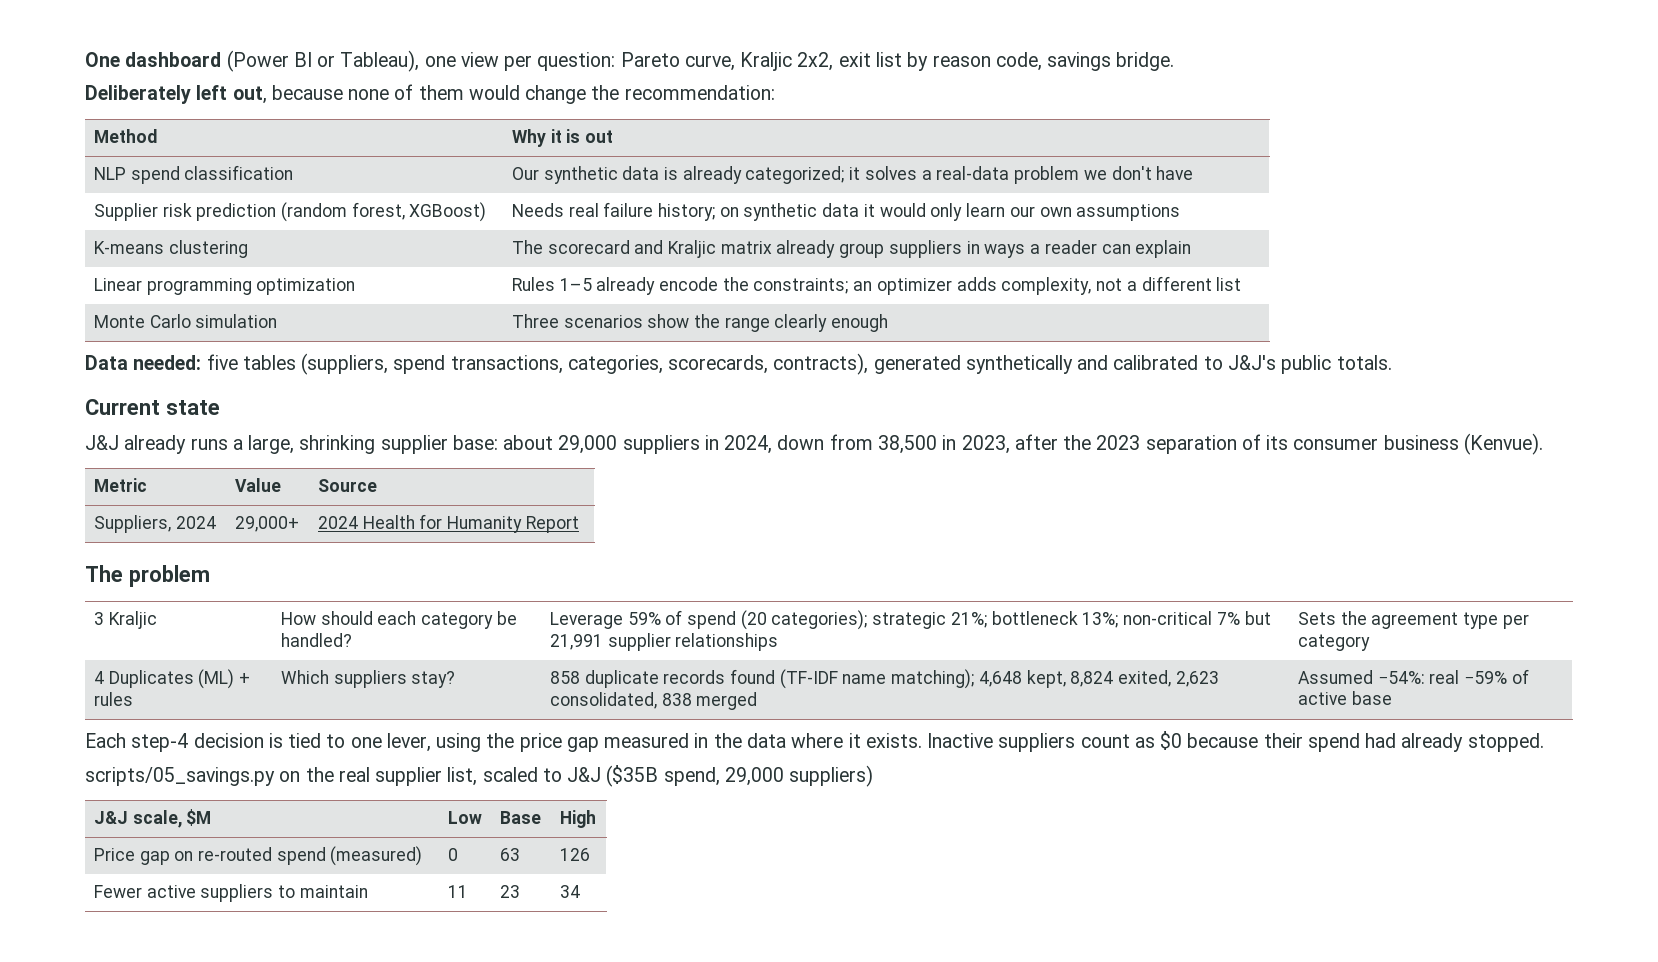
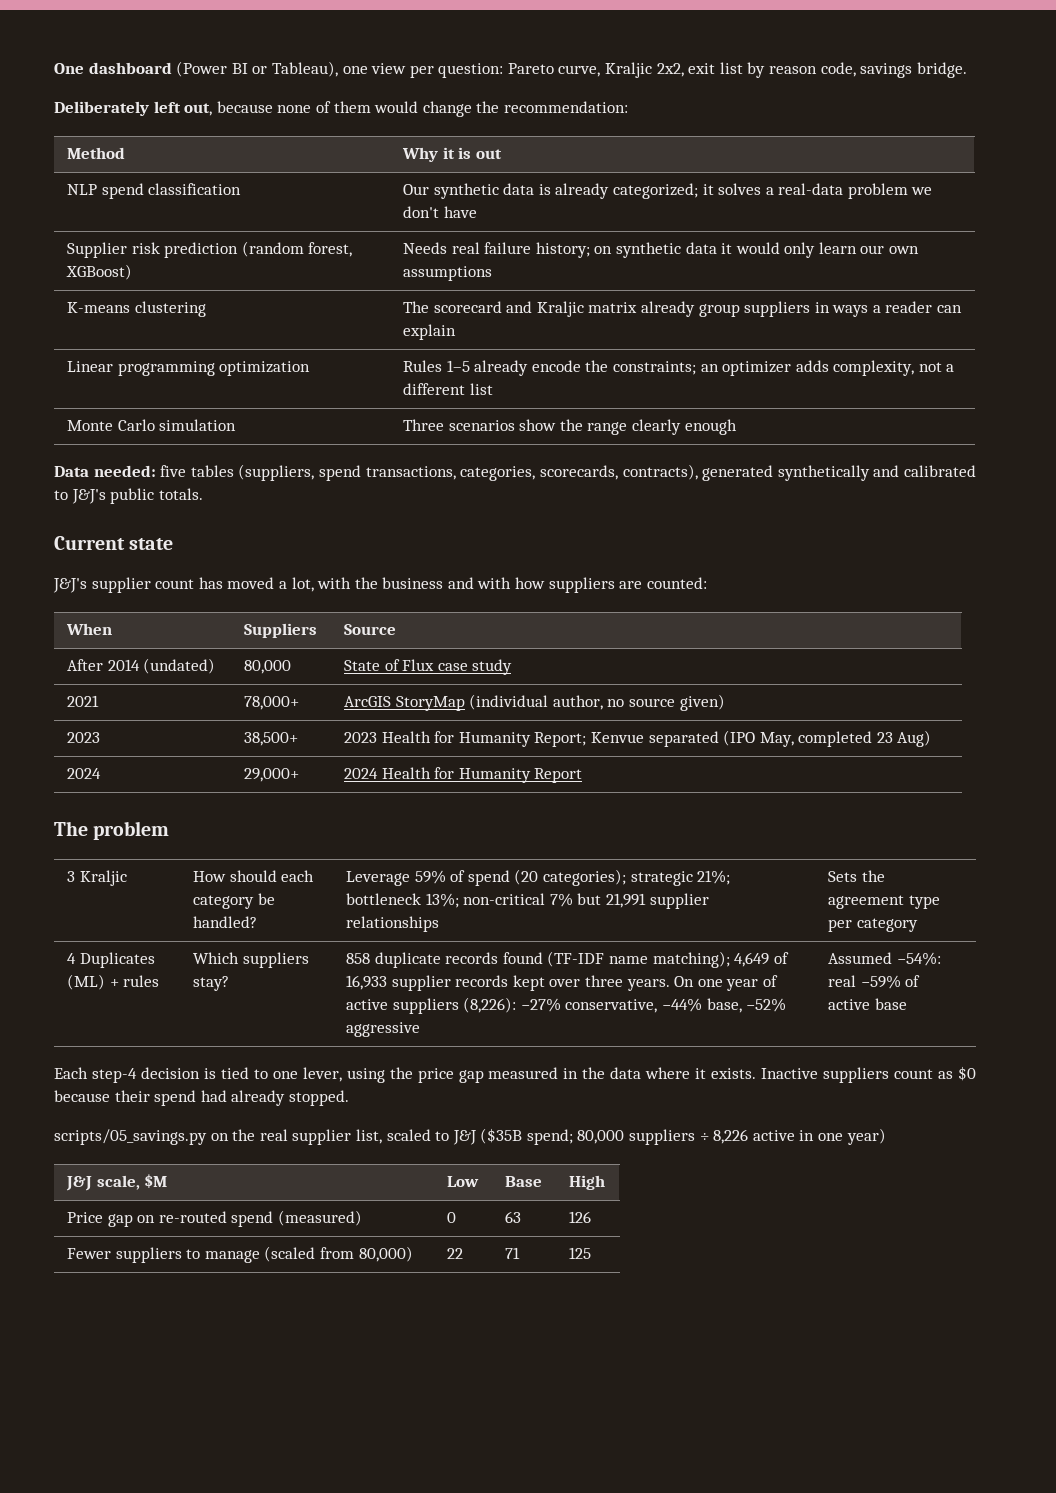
[85,433,1543,455] [93,478,147,492] [234,478,281,492] [317,479,377,492] [93,515,171,533] J&J already runs a large, shrinking supplier base: about 29,000 suppliers in 2024, down from 38,500 in 2023, after the 2023 separation of its consumer business (Kenvue). // Metric | Value | Source // Suppliers, -> [53,577,707,593] [65,623,112,635] [243,623,317,638] [343,624,396,635] [66,658,216,674] [243,660,291,674] [343,659,513,675] [66,695,99,707] [243,696,299,710] [343,694,725,711] [66,732,100,743] [243,732,298,746] [343,730,932,747] J&J's supplier count has moved a lot, with the business and with how suppliers are counted: // When | Suppliers | Source // After 2014 (undated) | 80,000 | State of Flux case study // 2021 | 78,000+ | ArcGIS StoryMap (individual author, no source given) // 2023 | 38,500+ | 2023 Health for Humanity Report; Kenvue separated (IPO May, completed 23 Aug) //
[978,670,1219,688] [549,692,758,710] 4,648 kept, 8,824 exited, 2,623 consolidated, 838 merged -> [734,952,789,967] [345,975,778,991] [345,997,787,1014] [345,1022,420,1037] 4,649 of 16,933 supplier records kept over three years. On one year of active suppliers (8,226): −27% conservative, −44% base, −52% aggressive
[663,765,874,787] spend, 29,000 suppliers) -> [526,1128,886,1145] spend; 80,000 suppliers ÷ 8,226 active in one year)
[146,885,196,898] active -> (111, 1253) none
[299,885,368,898] [447,885,468,898] [499,885,520,898] [559,885,580,898] maintain | 11 | 23 | 34 -> [204,1246,413,1263] [446,1248,463,1259] [504,1247,520,1259] [568,1247,591,1259] manage (scaled from 80,000) | 22 | 71 | 125

